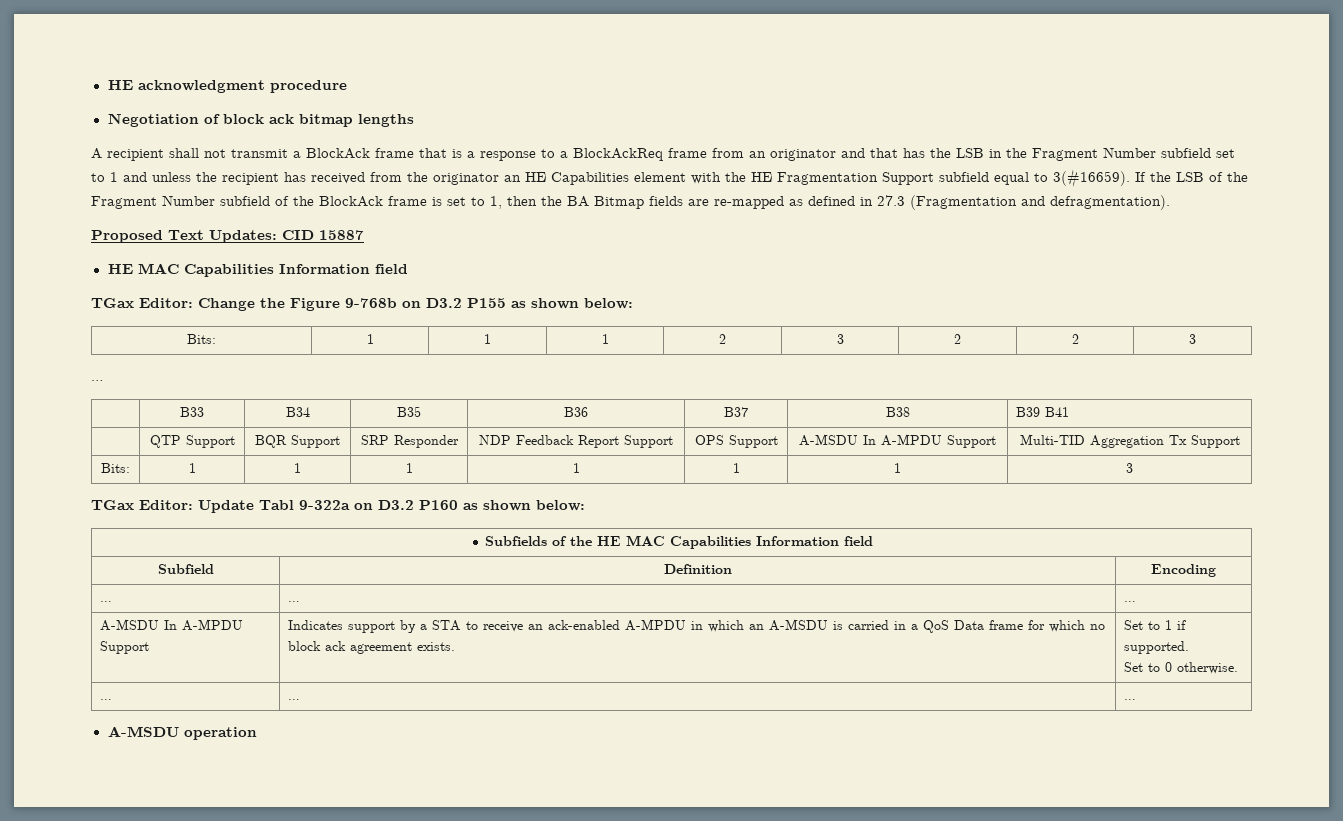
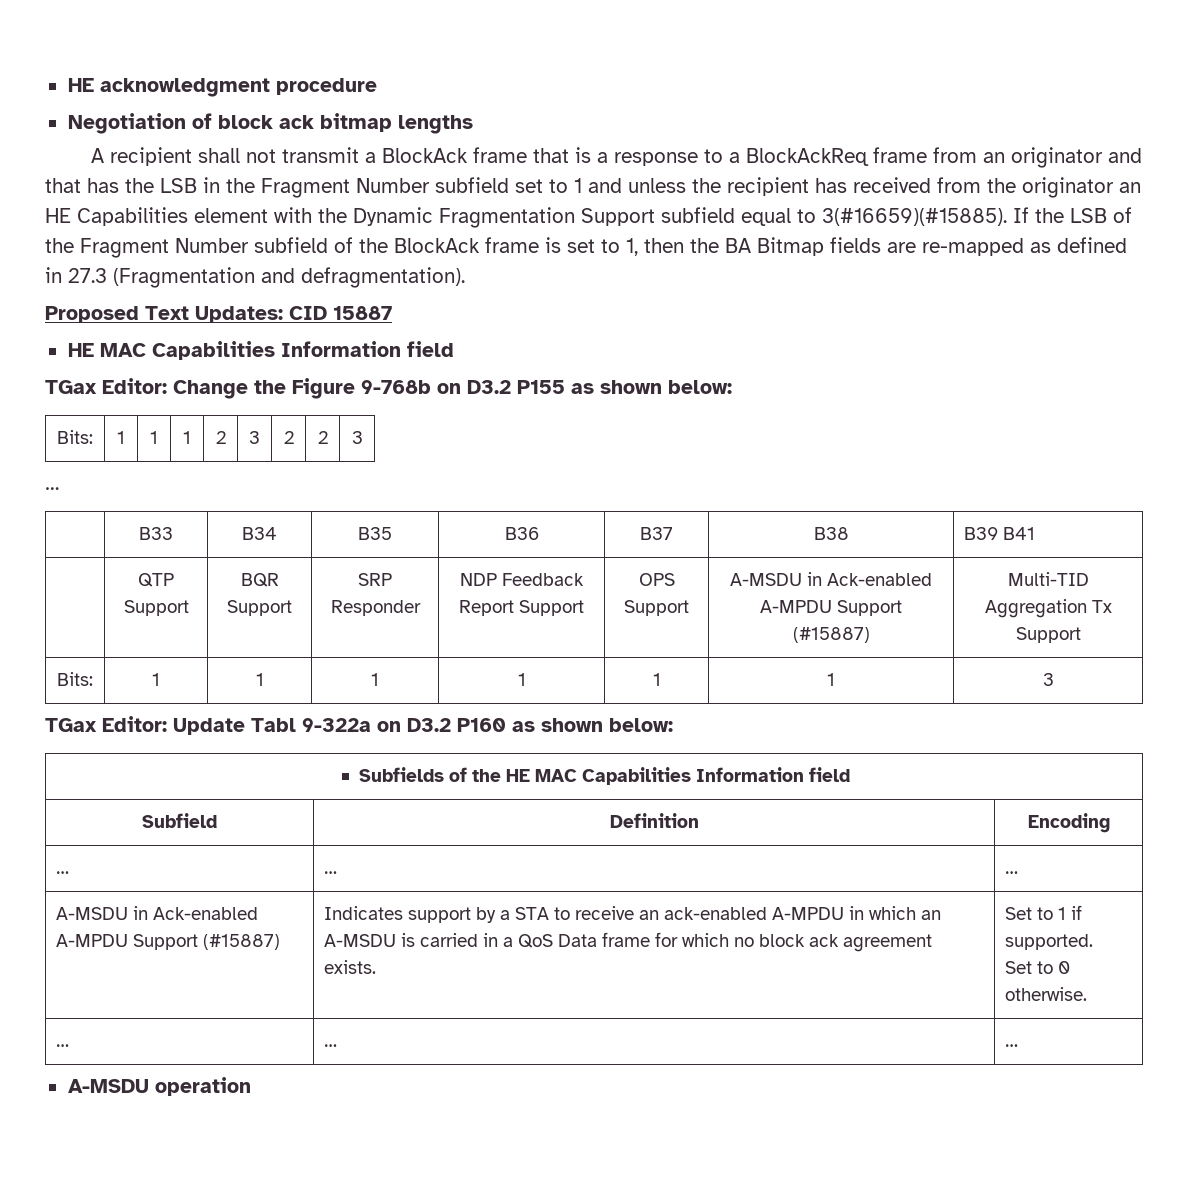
[751,172,772,182] HE -> [353,207,433,226] Dynamic
[1053,169,1130,188] 3(#16659). -> [822,208,1007,226] 3(#16659)(#15885).
[863,434,996,448] In A-MPDU Support -> [807,572,932,586] [760,600,902,616] [792,627,870,643] in Ack-enabled A-MPDU Support (#15887)
[163,619,243,631] [99,641,149,654] In A-MPDU Support -> [133,906,259,920] [56,934,281,950] in Ack-enabled A-MPDU Support (#15887)

